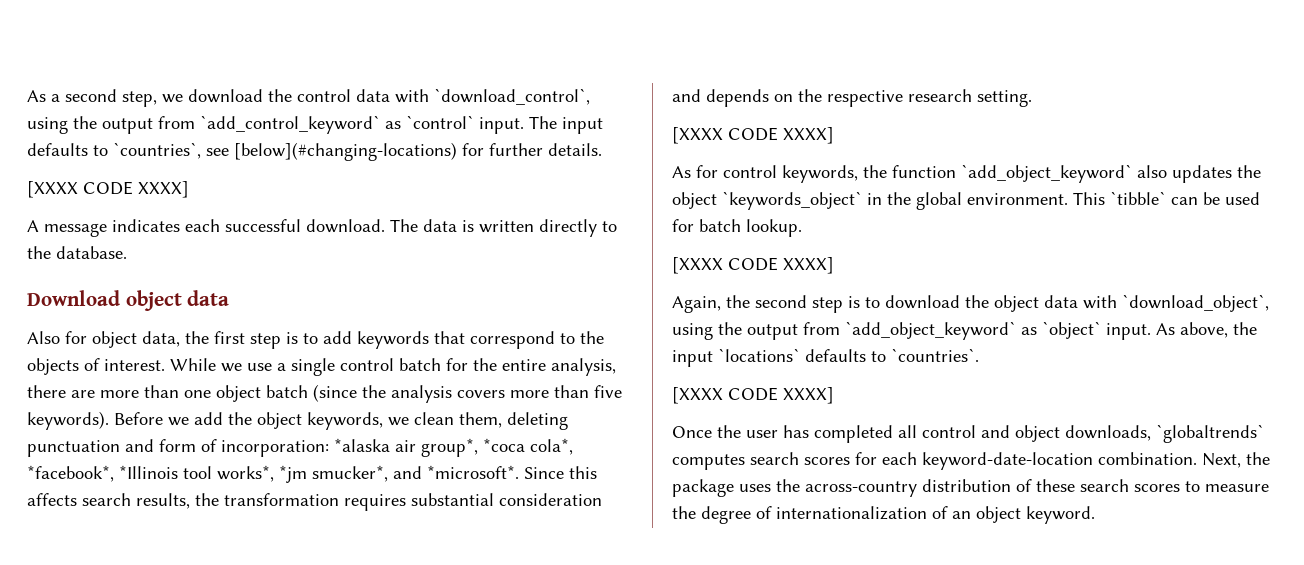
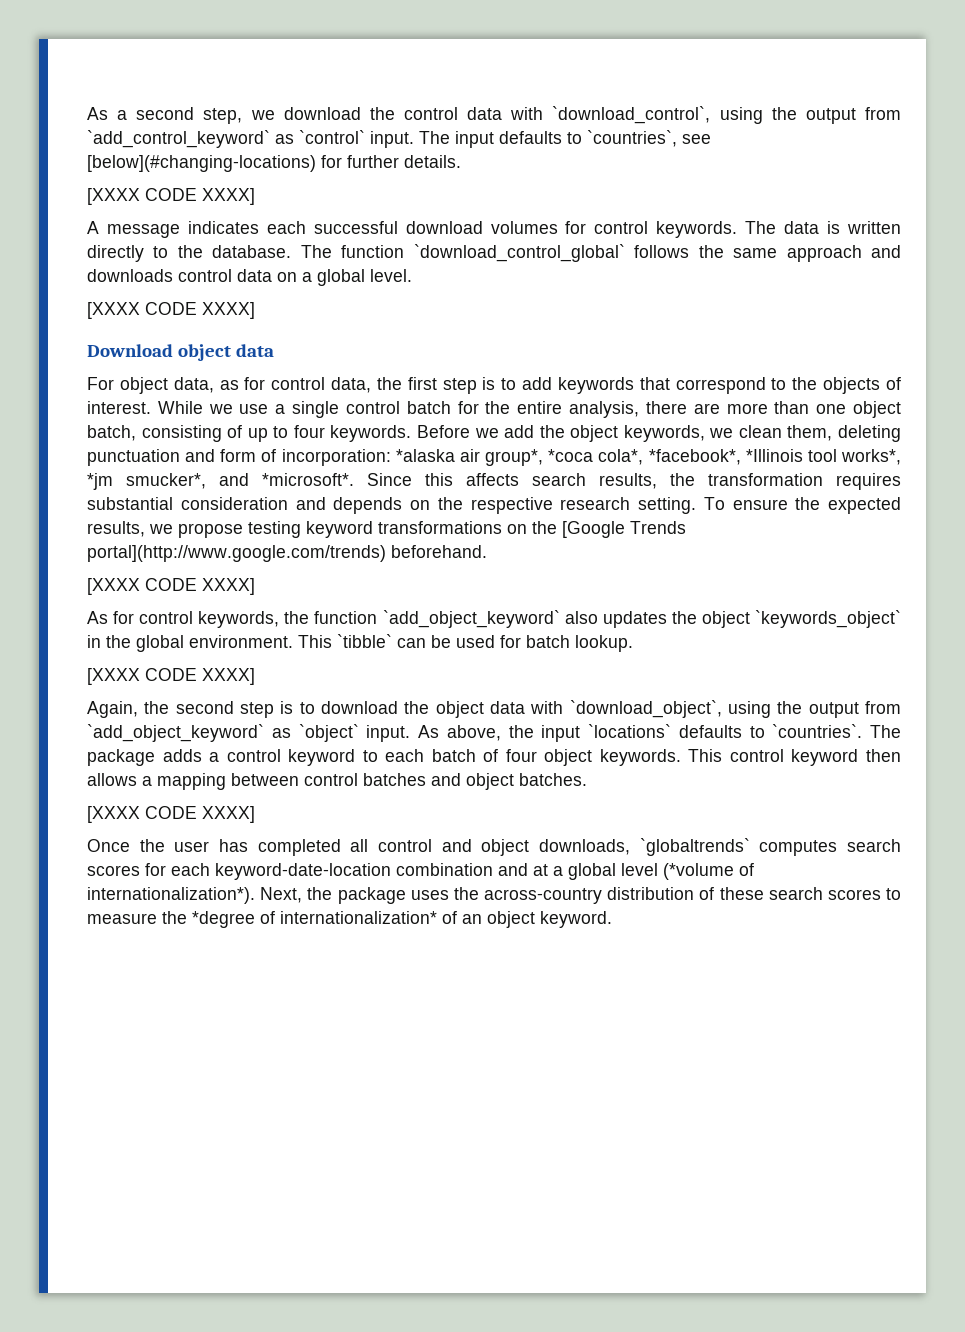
[306,219,385,233] download. -> [405,221,738,238] download volumes for control keywords.
[27,290,230,311] [27,331,137,348] // Download object data // Also for object -> [300,244,902,262] [87,269,412,286] [87,302,255,319] [87,344,274,361] [87,377,326,394] The function `download_control_global` follows the same approach and downloads control data on a global level. // [XXXX CODE XXXX] // Download object data // For object data, as for control
[266,384,622,403] [27,411,109,430] batch (since the analysis covers more than five keywords). -> [87,425,412,442] batch, consisting of up to four keywords.
(1032, 98) none -> [703,497,901,514] [87,521,686,538] [87,545,487,562] To ensure the expected results, we propose testing keyword transformations on the [Google Trends portal](http://www.google.com/trends) beforehand.
(979, 355) none -> [870,725,901,738] [87,749,901,766] [87,773,587,790] The package adds a control keyword to each batch of four object keywords. This control keyword then allows a mapping between control batches and object batches.
[1098,452,1197,465] combination. -> [396,863,754,880] [87,887,255,904] combination and at a global level (*volume of internationalization*).
[701,506,927,524] degree of internationalization -> [192,911,437,928] *degree of internationalization*

